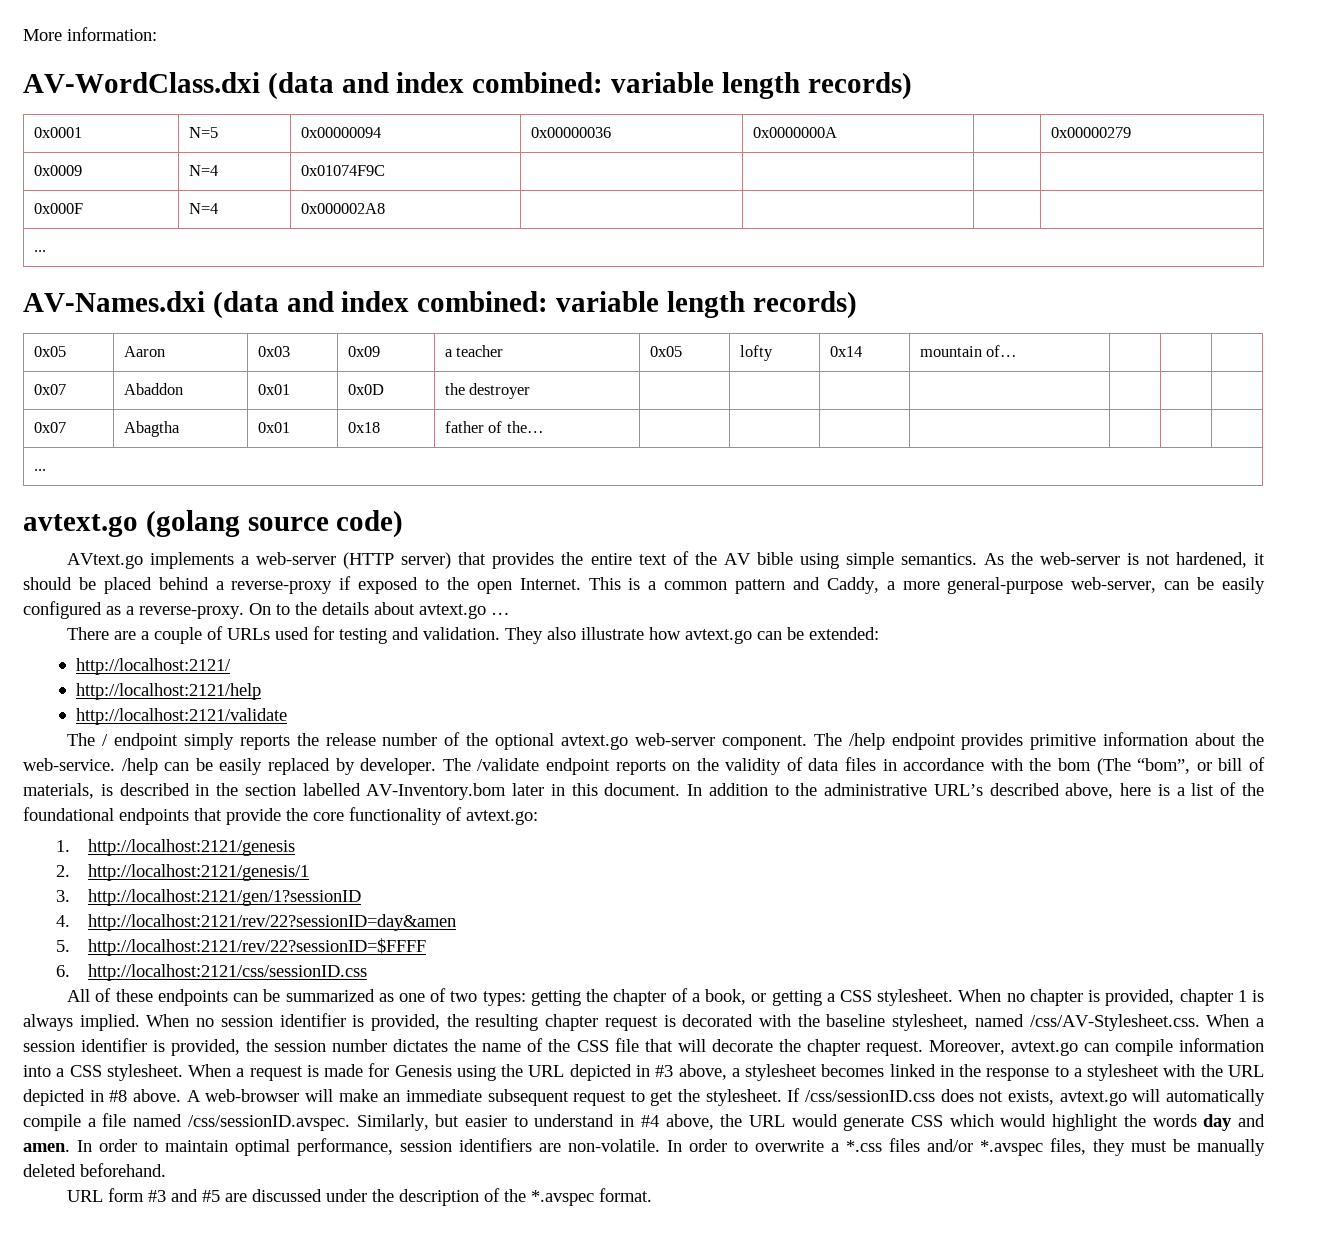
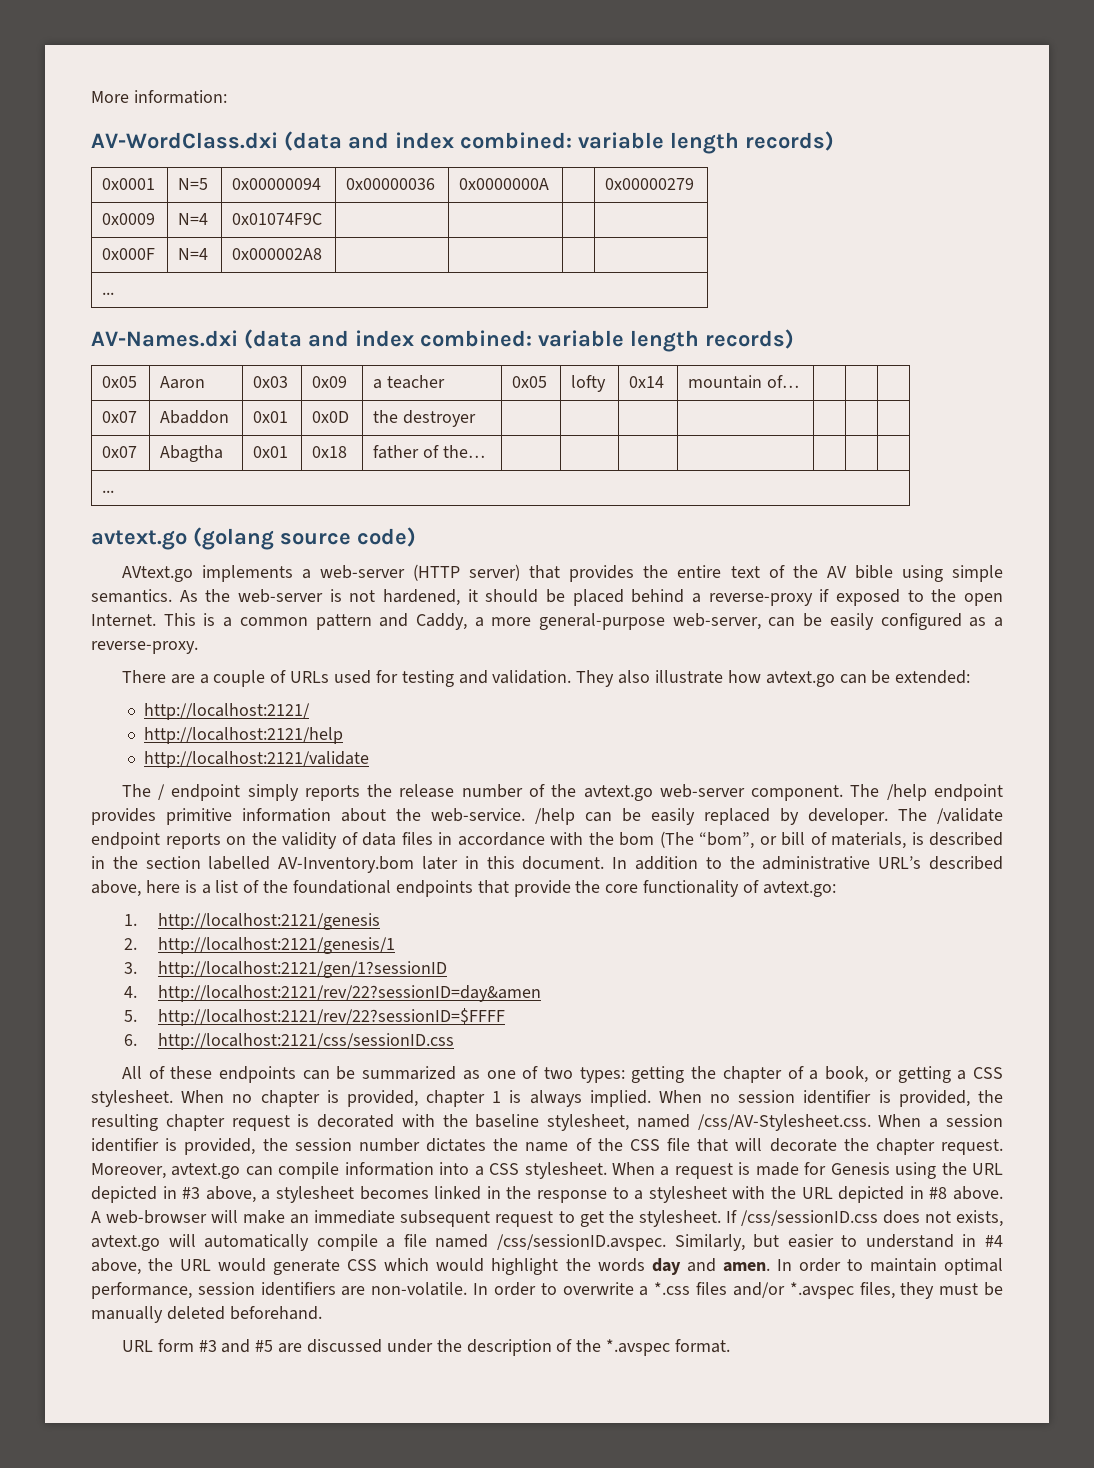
[249,602,510,619] On to the details about avtext.go … -> (198, 647) none
[495,733,555,750] optional -> (577, 790) none

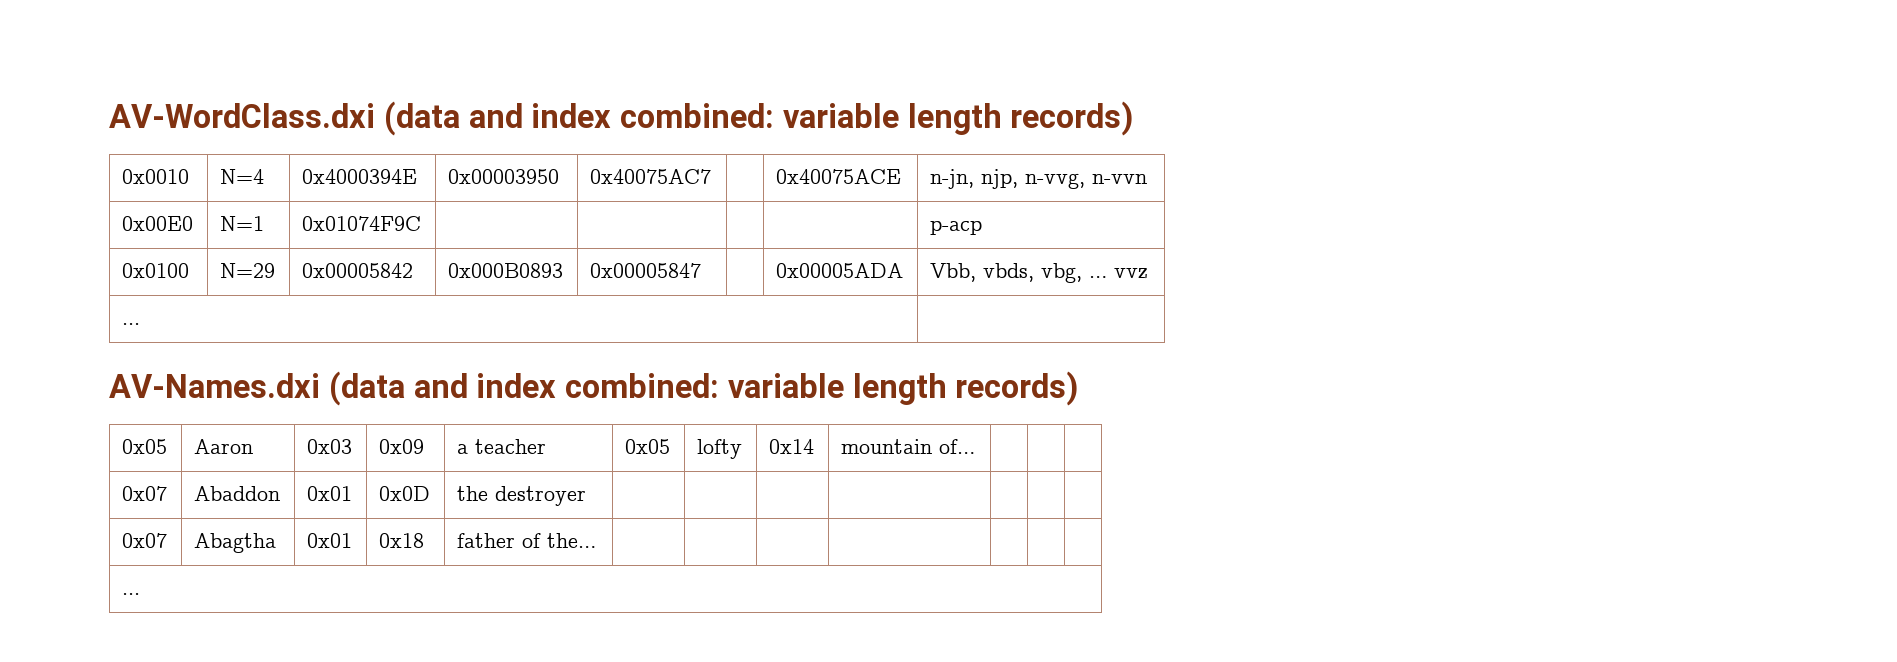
[91,90,227,104] More information: // -> (109, 115) none
[102,178,156,190] [178,178,209,190] [232,178,322,190] [346,178,436,190] [459,178,550,190] [605,178,695,190] [102,213,156,225] [178,213,209,225] [232,213,323,225] [102,248,156,260] [178,248,209,260] [232,248,323,260] [102,292,115,295] 0x0001 | N=5 | 0x00000094 | 0x00000036 | 0x0000000A | | 0x00000279 // 0x0009 | N=4 | 0x01074F9C | | | | // 0x000F | N=4 | 0x000002A8 | | | | // ... -> [122,169,190,184] [220,169,265,184] [302,169,418,184] [448,169,560,184] [590,169,712,184] [776,169,902,184] [930,169,1148,189] [122,216,194,231] [220,216,265,231] [302,216,422,231] [930,220,983,235] [122,263,190,278] [220,263,276,278] [302,263,414,278] [448,263,564,278] [590,263,702,278] [776,263,904,278] [930,263,1149,283] [122,323,141,325] 0x0010 | N=4 | 0x4000394E | 0x00003950 | 0x40075AC7 | | 0x40075ACE | n-jn, njp, n-vvg, n-vvn // 0x00E0 | N=1 | 0x01074F9C | | | | | p-acp // 0x0100 | N=29 | 0x00005842 | 0x000B0893 | 0x00005847 | | 0x00005ADA | Vbb, vbds, vbg, … vvz // ... |
[91,527,416,550] [121,564,1004,582] [91,589,1003,606] [91,613,1004,630] [91,641,198,654] [121,670,971,687] [144,703,311,720] [144,727,344,744] [144,751,370,768] [121,784,1003,801] [91,808,1003,825] [91,831,1003,849] [91,856,1003,873] [91,880,836,897] [124,913,380,930] [124,937,395,954] [124,961,447,978] [124,985,541,1002] [124,1008,505,1026] [124,1033,454,1050] [121,1066,1003,1083] [91,1090,1003,1107] [91,1114,1003,1131] [91,1138,1003,1155] [91,1162,1004,1179] [91,1186,1004,1203] [91,1210,1003,1227] [91,1234,1003,1251] [91,1258,1003,1275] [91,1282,1004,1299] [91,1306,322,1323] [121,1339,730,1356] // avtext.go (golang source code) // AVtext.go implements a web-server (HTTP server) that provides the entire text of the AV bible using simple semantics. As the web-server is not hardened, it should be placed behind a reverse-proxy if exposed to the open Internet. This is a common pattern and Caddy, a more general-purpose web-server, can be easily configured as a reverse-proxy. // There are a couple of URLs used for testing and validation. They also illustrate how avtext.go can be extended: // http://localhost:2121/ // http://localhost:2121/help // http://localhost:2121/validate // The / endpoint simply reports the release number of the avtext.go web-server component. The /help endpoint provides primitive information about the web-service. /help can be easily replaced by developer. The /validate endpoint reports on the validity of data files in accordance with the bom (The “bom”, or bill of materials, is described in the section labelled AV-Inventory.bom later in this document. In addition to the administrative URL’s described above, here is a list of the foundational endpoints that provide the core functionality of avtext.go: // 1. http://localhost:2121/genesis // 2. http://localhost:2121/genesis/1 // 3. http://localhost:2121/gen/1?sessionID // 4. http://localhost:2121/rev/22?sessionID=day&amen // 5. http://localhost:2121/rev/22?sessionID=$FFFF // 6. http://localhost:2121/css/sessionID.css // All of these endpoints can be summarized as one of two types: getting the chapter of a book, or getting a CSS stylesheet. When no chapter is provided, chapter 1 is always implied. When no session identifier is provided, the resulting chapter request is decorated with the baseline stylesheet, named /css/AV-Stylesheet.css. When a session identifier is provided, the session number dictates the name of the CSS file that will decorate the chapter request. Moreover, avtext.go can compile information into a CSS stylesheet. When a request is made for Genesis using the URL depicted in #3 above, a stylesheet becomes linked in the response to a stylesheet with the URL depicted in #8 above. A web-browser will make an immediate subsequent request to get the stylesheet. If /css/sessionID.css does not exists, avtext.go will automatically compile a file named /css/sessionID.avspec. Similarly, but easier to understand in #4 above, the URL would generate CSS which would highlight the words day and amen. In order to maintain optimal performance, session identifiers are non-volatile. In order to overwrite a *.css files and/or *.avspec files, they must be manually deleted beforehand. // URL form #3 and #5 are discussed under the description of the *.avspec format. -> (141, 594) none

